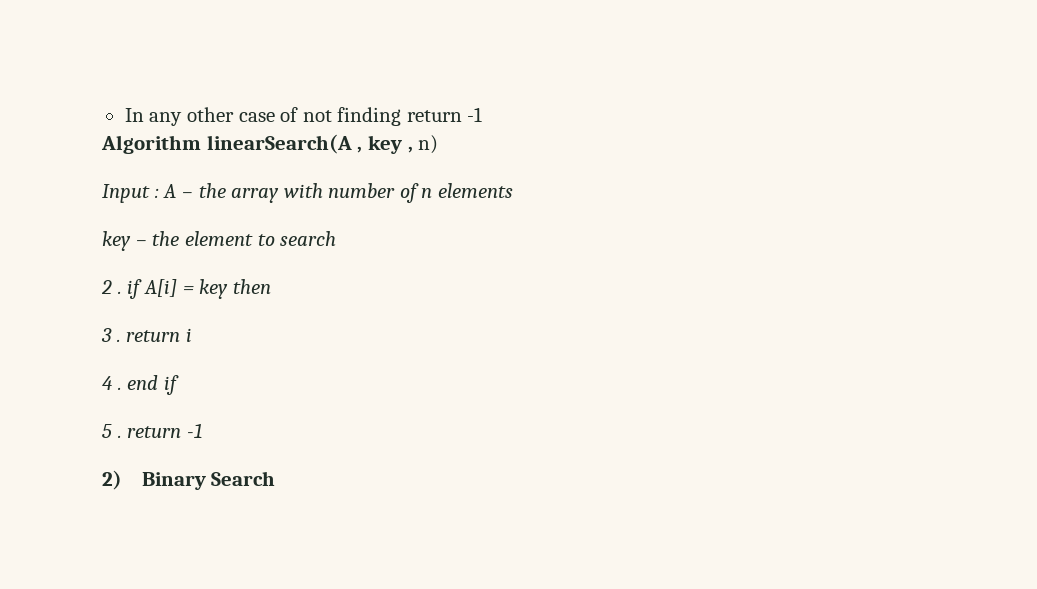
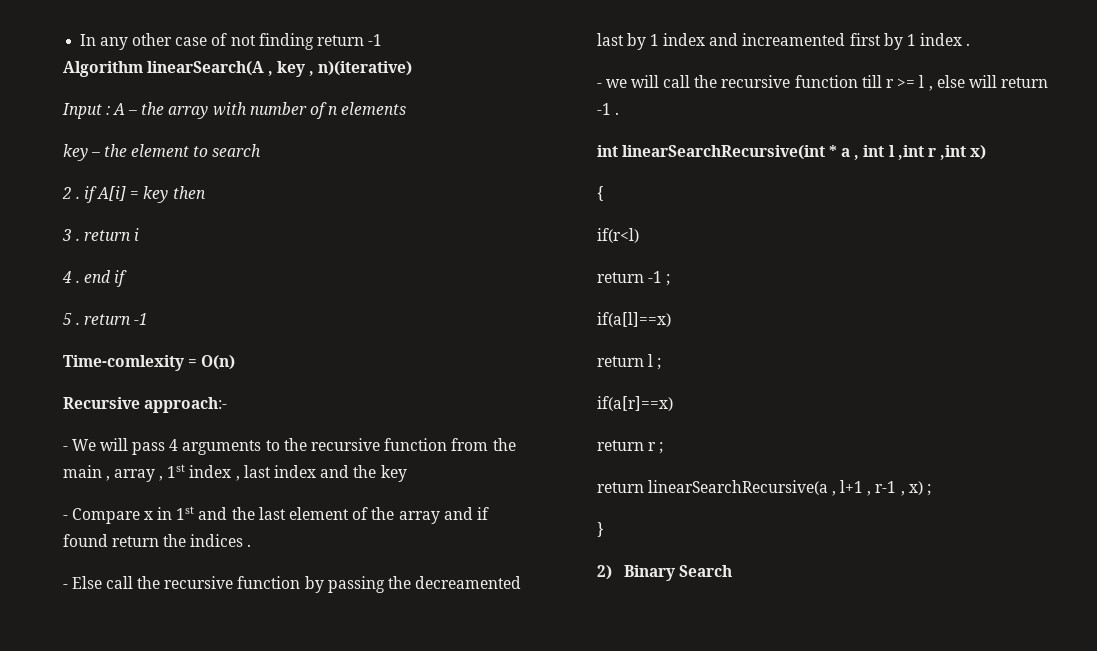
[418,135,439,154] n) -> [318,61,413,76] n)(iterative)
(202, 430) none -> [62,355,235,371] [62,397,227,413] [62,438,516,455] [62,464,407,482] [62,506,489,524] [62,534,252,547] [62,576,522,593] [596,33,971,50] [596,75,1049,91] [596,103,619,115] [596,145,987,160] [596,186,604,201] [596,228,639,243] [596,271,670,286] [596,312,671,327] [596,354,661,370] [596,396,673,411] [596,440,663,454] [596,480,932,496] [596,522,604,537] // Time-comlexity = O(n) // Recursive approach:- // - We will pass 4 arguments to the recursive function from the main , array , 1st index , last index and the key // - Compare x in 1st and the last element of the array and if found return the indices . // - Else call the recursive function by passing the decreamented last by 1 index and increamented first by 1 index . // - we will call the recursive function till r >= l , else will return -1 . // int linearSearchRecursive(int * a , int l ,int r ,int x) // { // if(r<l) // return -1 ; // if(a[l]==x) // return l ; // if(a[r]==x) // return r ; // return linearSearchRecursive(a , l+1 , r-1 , x) ; // }

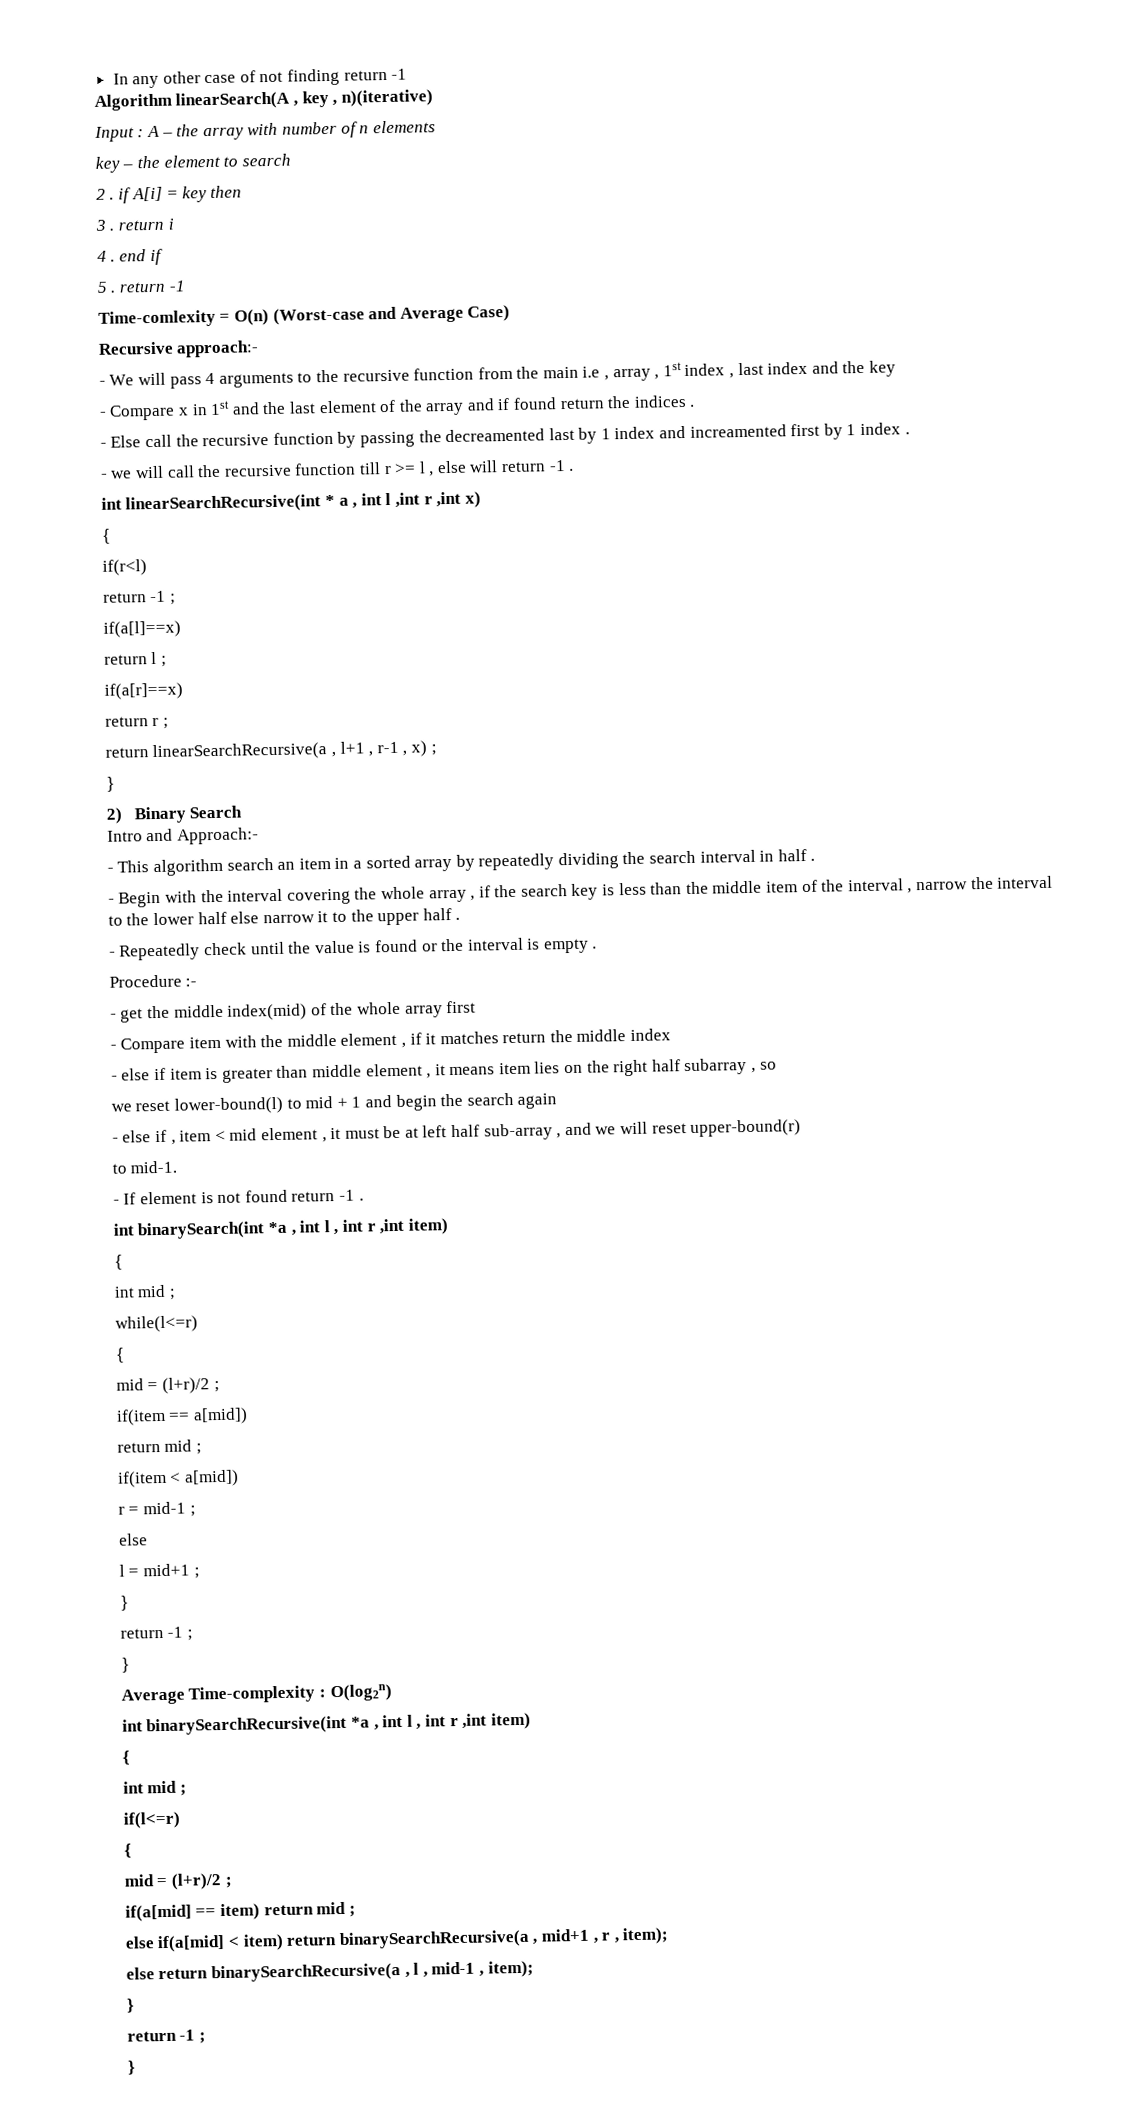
(235, 362) none -> [272,304,511,325] (Worst-case and Average Case)
(102, 471) none -> [582,366,601,378] i.e
(733, 571) none -> [106,827,259,845] [106,848,816,877] [107,875,1054,908] [107,907,461,926] [108,937,598,961] [108,974,198,988] [109,1000,477,1023] [109,1028,672,1054] [110,1058,777,1083] [110,1092,558,1115] [111,1119,802,1145] [111,1160,178,1174] [112,1189,364,1205] [112,1218,449,1240] [113,1254,123,1270] [113,1284,176,1300] [114,1315,198,1333] [114,1347,125,1363] [115,1377,220,1394] [115,1407,248,1426] [116,1439,202,1455] [116,1469,239,1488] [117,1501,196,1517] [118,1533,148,1546] [118,1563,200,1579] [119,1595,129,1611] [119,1626,193,1641] [120,1657,130,1673] [120,1684,392,1705] [121,1712,531,1736] [121,1750,130,1765] [122,1780,187,1796] [122,1811,181,1829] [123,1843,132,1858] [123,1873,233,1890] [124,1901,356,1922] [124,1927,670,1953] [125,1960,534,1983] [125,1998,135,2013] [126,2029,206,2044] [126,2060,136,2075] // Intro and Approach:- // - This algorithm search an item in a sorted array by repeatedly dividing the search interval in half . // - Begin with the interval covering the whole array , if the search key is less than the middle item of the interval , narrow the interval to the lower half else narrow it to the upper half . // - Repeatedly check until the value is found or the interval is empty . // Procedure :- // - get the middle index(mid) of the whole array first // - Compare item with the middle element , if it matches return the middle index // - else if item is greater than middle element , it means item lies on the right half subarray , so // we reset lower-bound(l) to mid + 1 and begin the search again // - else if , item < mid element , it must be at left half sub-array , and we will reset upper-bound(r) // to mid-1. // - If element is not found return -1 . // int binarySearch(int *a , int l , int r ,int item) // { // int mid ; // while(l<=r) // { // mid = (l+r)/2 ; // if(item == a[mid]) // return mid ; // if(item < a[mid]) // r = mid-1 ; // else // l = mid+1 ; // } // return -1 ; // } // Average Time-complexity : O(log2n) // int binarySearchRecursive(int *a , int l , int r ,int item) // { // int mid ; // if(l<=r) // { // mid = (l+r)/2 ; // if(a[mid] == item) return mid ; // else if(a[mid] < item) return binarySearchRecursive(a , mid+1 , r , item); // else return binarySearchRecursive(a , l , mid-1 , item); // } // return -1 ; // }

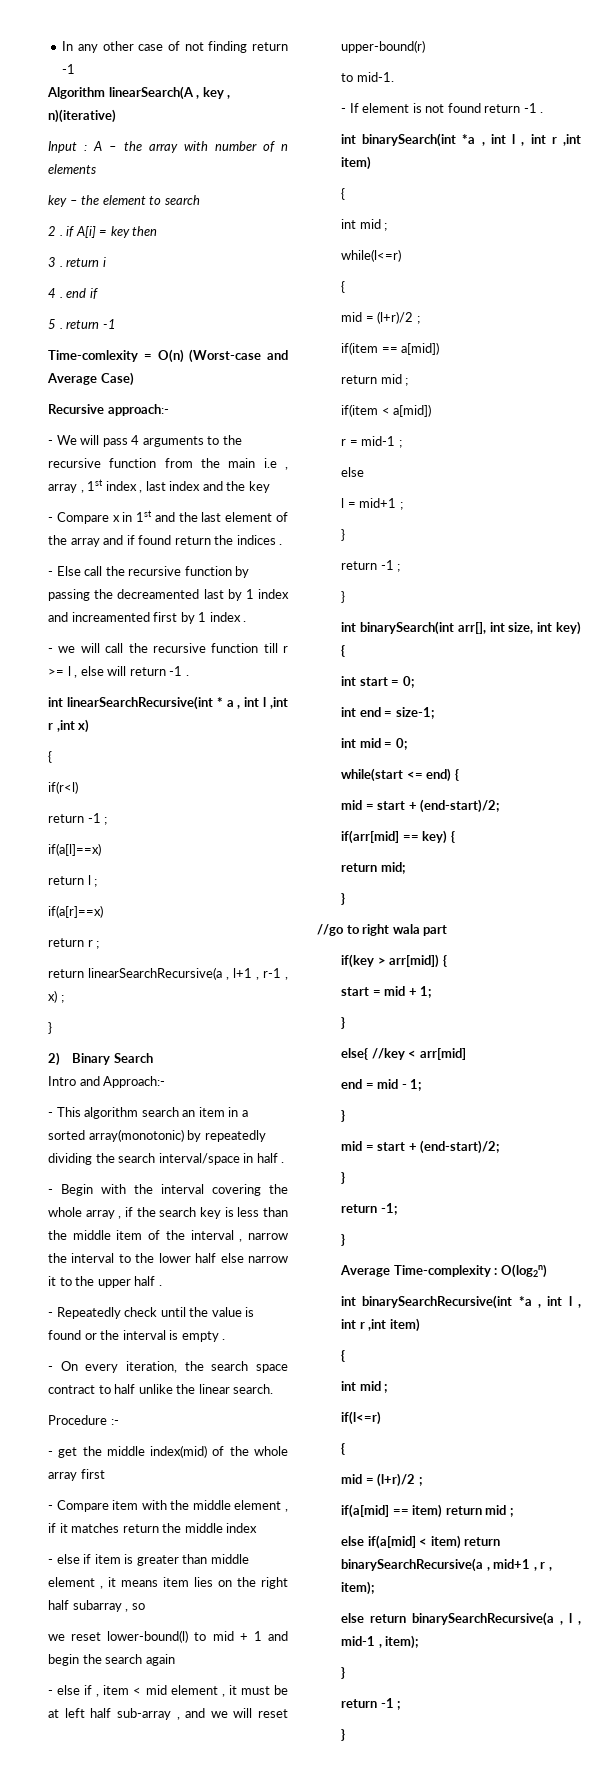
[414,858,453,872] array -> [88,1129,184,1142] array(monotonic)
[699,849,756,863] interval -> [158,1153,240,1165] interval/space
(598, 947) none -> [48,1361,288,1373] [48,1384,274,1394] // - On every iteration, the search space contract to half unlike the linear search.
(130, 1665) none -> [341,621,581,635] [341,645,346,657] [341,676,415,688] [341,707,435,719] [341,738,408,750] [341,768,459,782] [341,799,501,813] [341,830,455,844] [341,862,406,874] [341,893,346,905] [317,924,448,936] [341,954,447,968] [341,986,433,998] [341,1017,346,1029] [341,1048,466,1060] [341,1079,423,1091] [341,1110,346,1122] [341,1140,501,1154] [341,1172,346,1184] [341,1203,398,1215] [341,1234,346,1246] // int binarySearch(int arr[], int size, int key) { // int start = 0; // int end = size-1; // int mid = 0; // while(start <= end) { // mid = start + (end-start)/2; // if(arr[mid] == key) { // return mid; // } // //go to right wala part // if(key > arr[mid]) { // start = mid + 1; // } // else{ //key < arr[mid] // end = mid - 1; // } // mid = start + (end-start)/2; // } // return -1; // }

